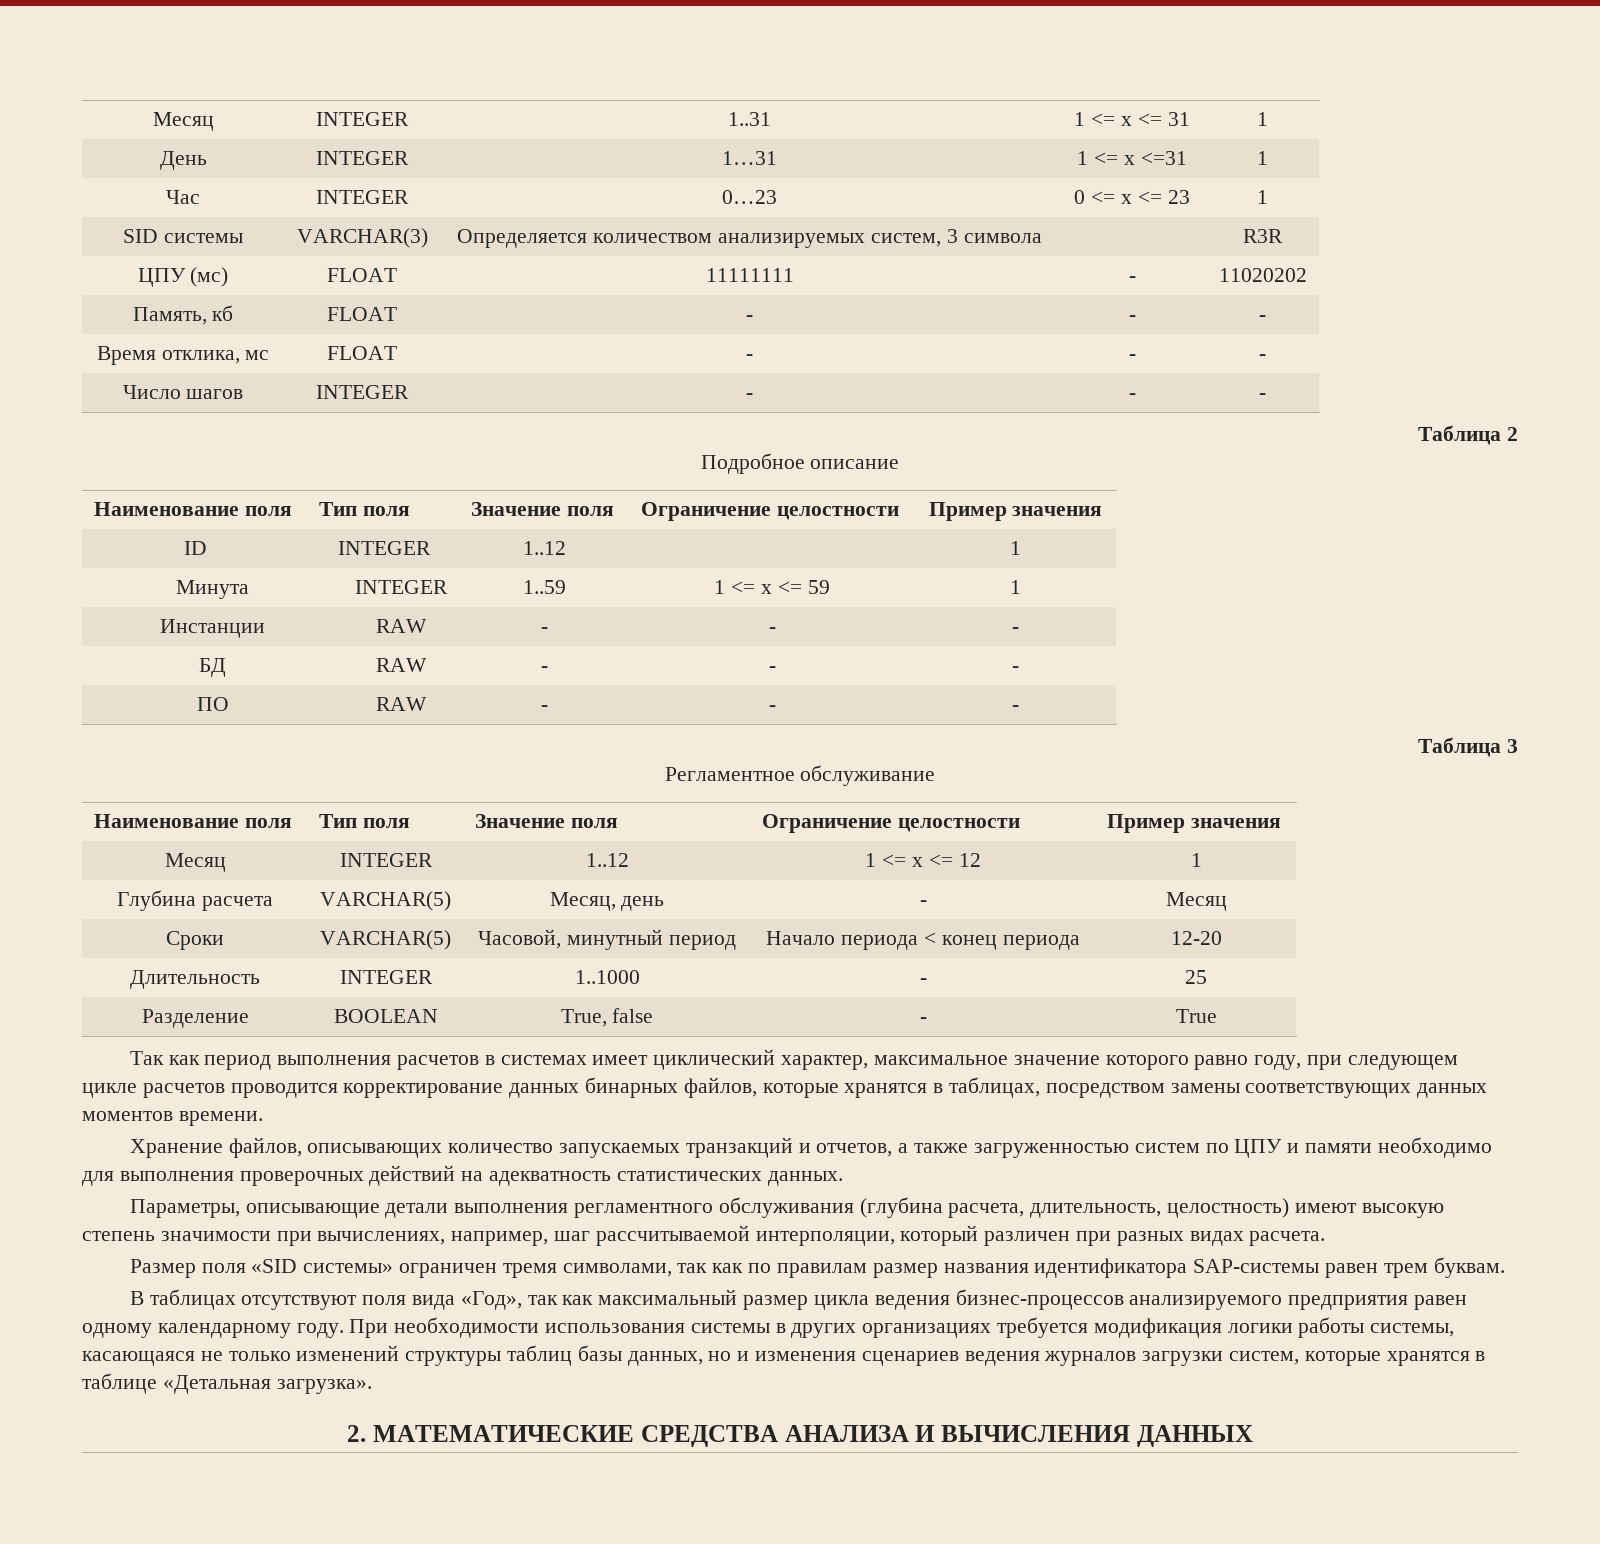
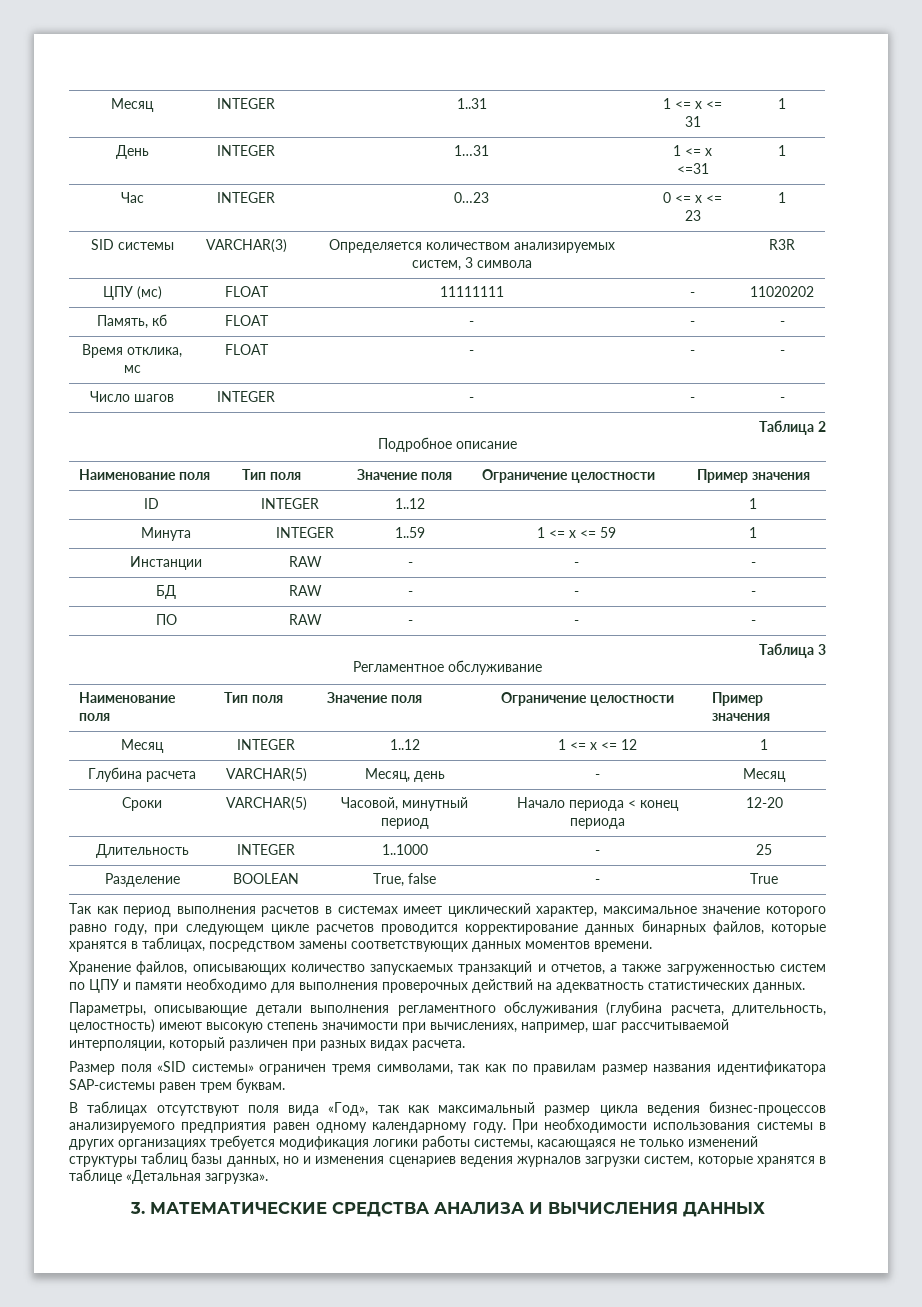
[347,1425,367,1442] 2. -> [129,1202,145,1214] 3.

